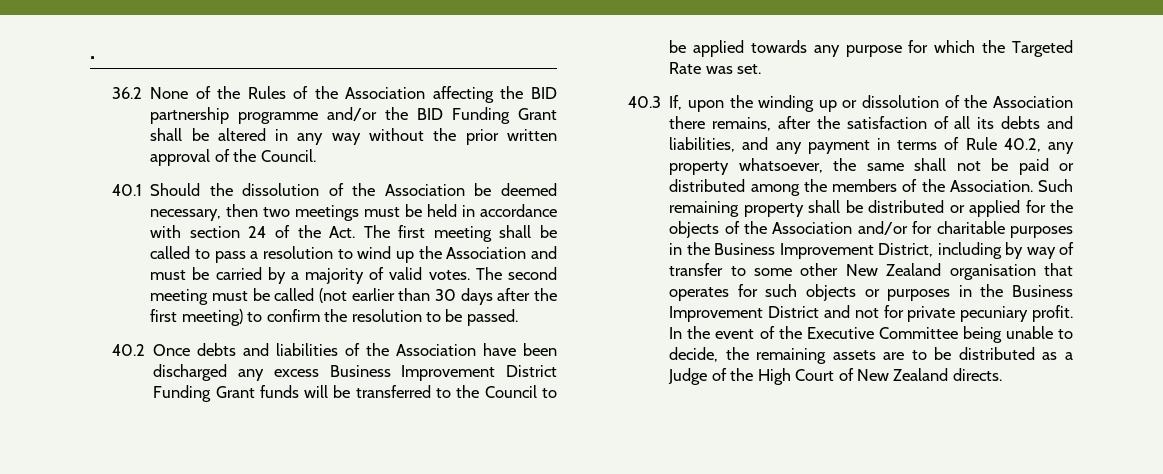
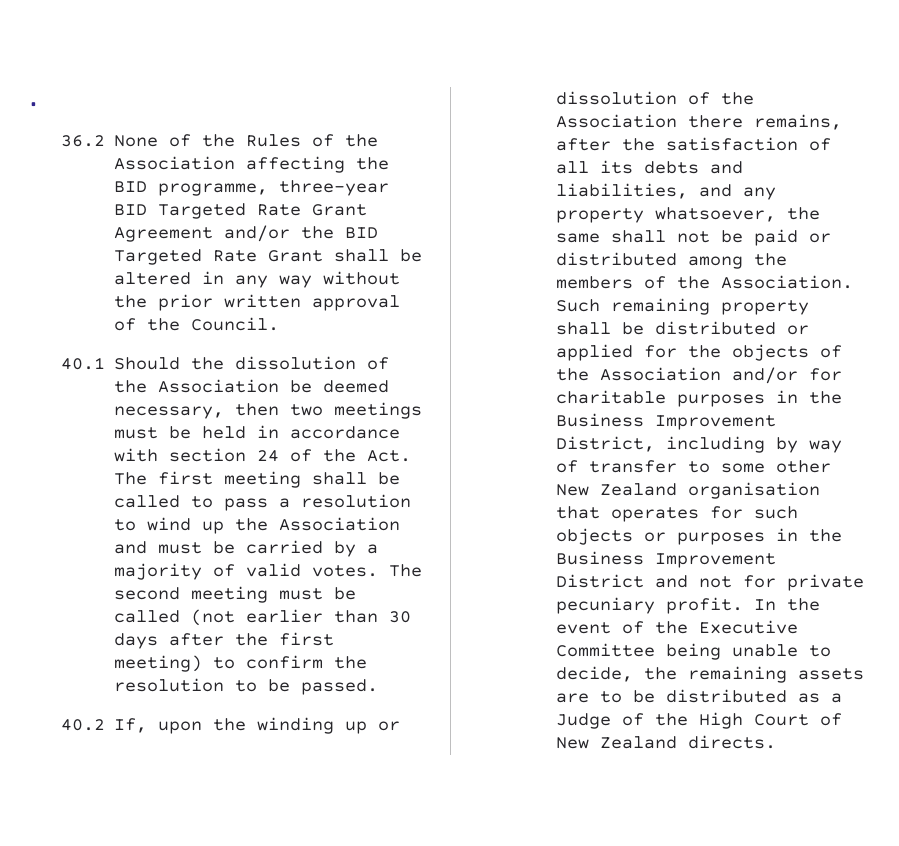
[150,107,319,124] partnership programme -> [158,180,390,196] [114,203,368,219] [114,227,214,242] programme, three-year BID Targeted Rate Grant Agreement
[452,107,511,124] Funding -> [114,249,258,265] Targeted Rate
[153,343,557,356] [153,364,557,381] [153,385,557,402] [669,40,1074,57] [669,62,762,74] [628,96,662,108] Once debts and liabilities of the Association have been discharged any excess Business Improvement District Funding Grant funds will be transferred to the Council to be applied towards any purpose for which the Targeted Rate was set. // 40.3 -> (106, 725) none
[807,137,1074,154] payment in terms of Rule 40.2, any -> (777, 193) none

